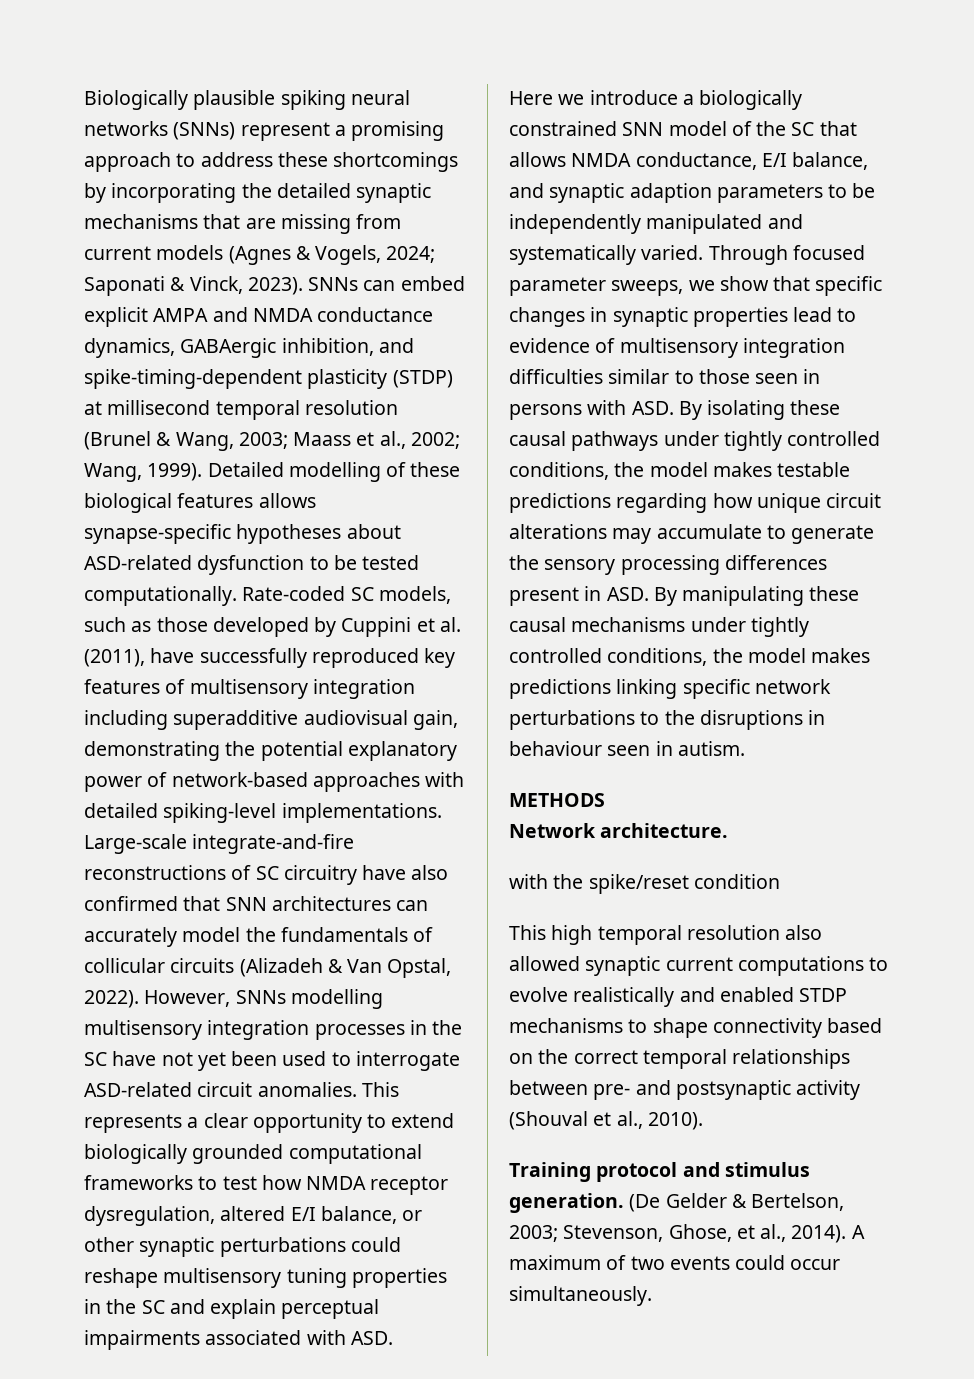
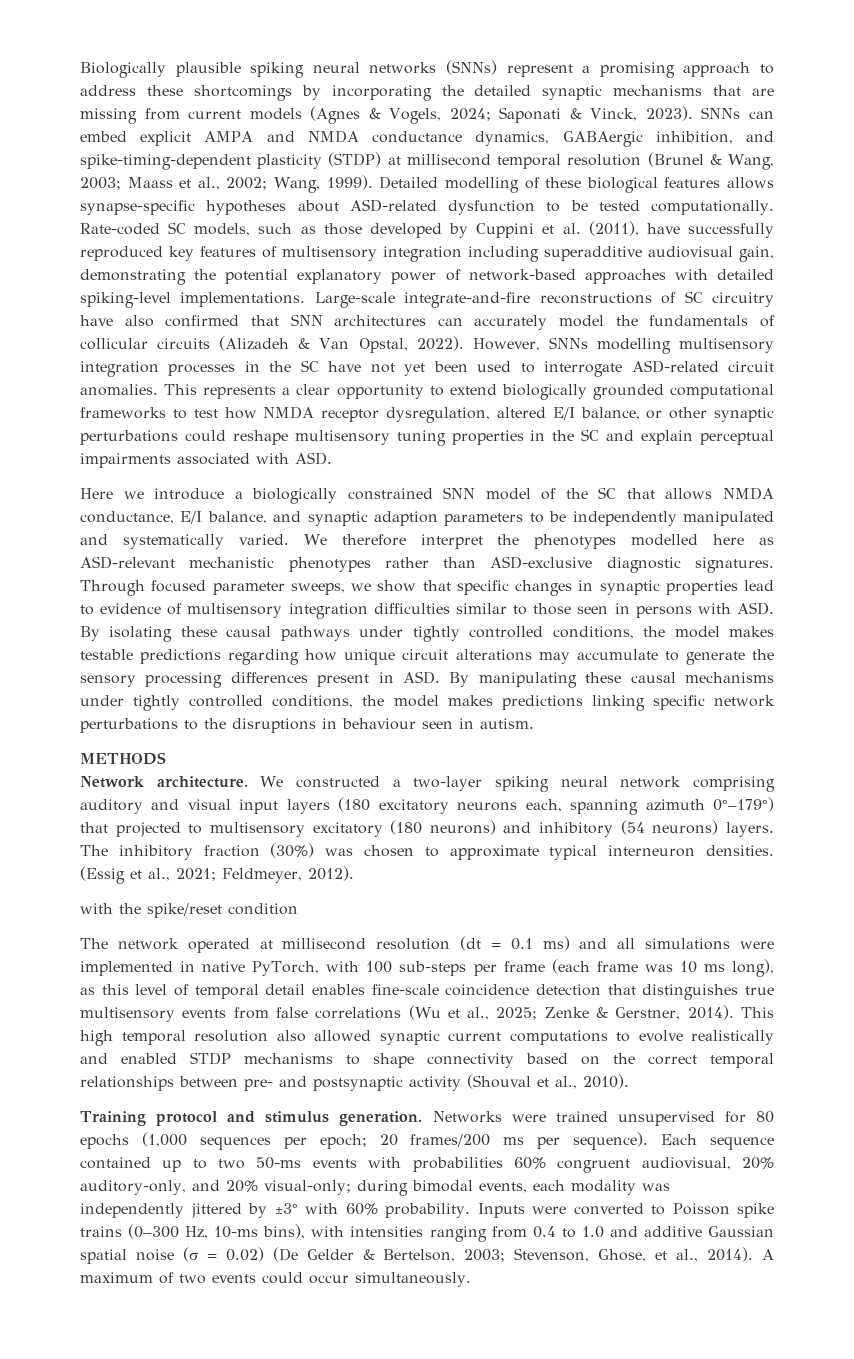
(704, 252) none -> [303,534,774,549] [80,556,774,573] We therefore interpret the phenotypes modelled here as ASD-relevant mechanistic phenotypes rather than ASD-exclusive diagnostic signatures.
[509,874,780,894] // with the spike/reset condition // -> [260,776,775,792] [80,797,774,815] [80,820,774,837] [80,843,774,860] [80,866,354,884] [80,903,298,918] [80,936,774,953] [80,959,774,977] [80,984,774,1000] [80,1005,734,1022] We constructed a two-layer spiking neural network comprising auditory and visual input layers (180 excitatory neurons each, spanning azimuth 0°–179°) that projected to multisensory excitatory (180 neurons) and inhibitory (54 neurons) layers. The inhibitory fraction (30%) was chosen to approximate typical interneuron densities. (Essig et al., 2021; Feldmeyer, 2012). // with the spike/reset condition // The network operated at millisecond resolution (dt = 0.1 ms) and all simulations were implemented in native PyTorch, with 100 sub-steps per frame (each frame was 10 ms long), as this level of temporal detail enables fine-scale coincidence detection that distinguishes true multisensory events from false correlations (Wu et al., 2025; Zenke & Gerstner, 2014).
(624, 1203) none -> [432,1111,774,1126] [80,1132,774,1150] [80,1157,775,1173] [80,1180,670,1196] [80,1203,775,1218] [80,1224,774,1242] [80,1247,264,1264] Networks were trained unsupervised for 80 epochs (1,000 sequences per epoch; 20 frames/200 ms per sequence). Each sequence contained up to two 50-ms events with probabilities 60% congruent audiovisual, 20% auditory-only, and 20% visual-only; during bimodal events, each modality was independently jittered by ±3° with 60% probability. Inputs were converted to Poisson spike trains (0–300 Hz, 10-ms bins), with intensities ranging from 0.4 to 1.0 and additive Gaussian spatial noise (σ = 0.02)

